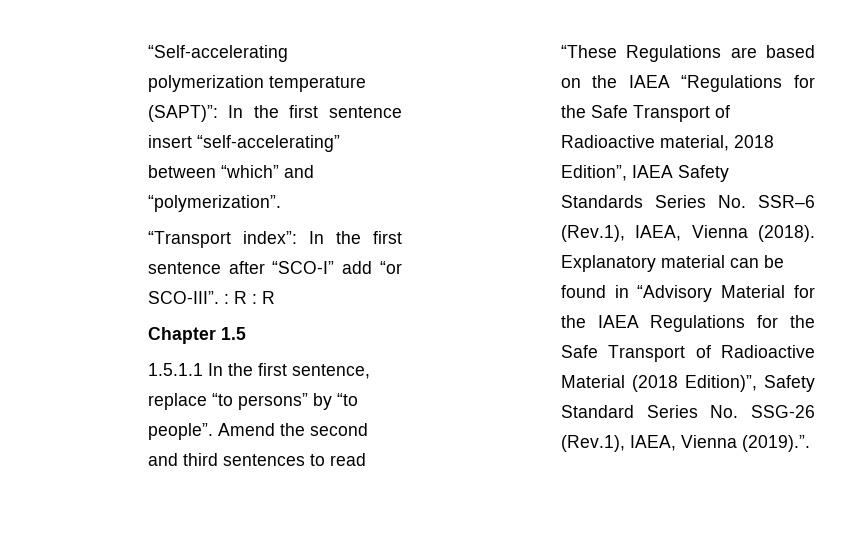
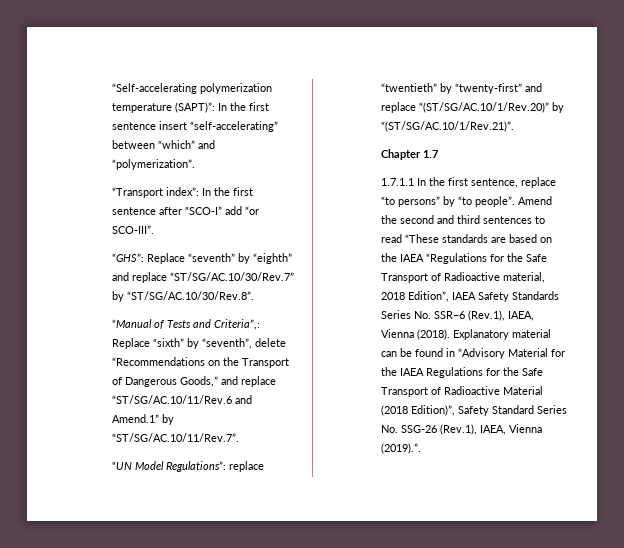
[223,291,275,304] : R : R -> [112,253,293,264] [112,272,295,283] [112,291,255,302] [112,319,261,330] [112,338,287,349] [112,357,290,368] [112,376,277,387] [112,395,253,404] [112,414,175,425] [112,433,240,442] [112,461,265,472] [381,83,543,94] [381,102,565,113] [381,121,515,132] // “GHS”: Replace “seventh” by “eighth” and replace “ST/SG/AC.10/30/Rev.7” by “ST/SG/AC.10/30/Rev.8”. // “Manual of Tests and Criteria”,: Replace “sixth” by “seventh”, delete “Recommendations on the Transport of Dangerous Goods,” and replace “ST/SG/AC.10/11/Rev.6 and Amend.1” by “ST/SG/AC.10/11/Rev.7”. // “UN Model Regulations”: replace “twentieth” by “twenty-first” and replace “(ST/SG/AC.10/1/Rev.20)” by “(ST/SG/AC.10/1/Rev.21)”.
[220,327,246,340] [147,363,203,376] 1.5 // 1.5.1.1 -> [423,150,439,158] [381,178,415,186] 1.7 // 1.7.1.1
[626,45,722,62] Regulations -> [442,234,489,243] standards

